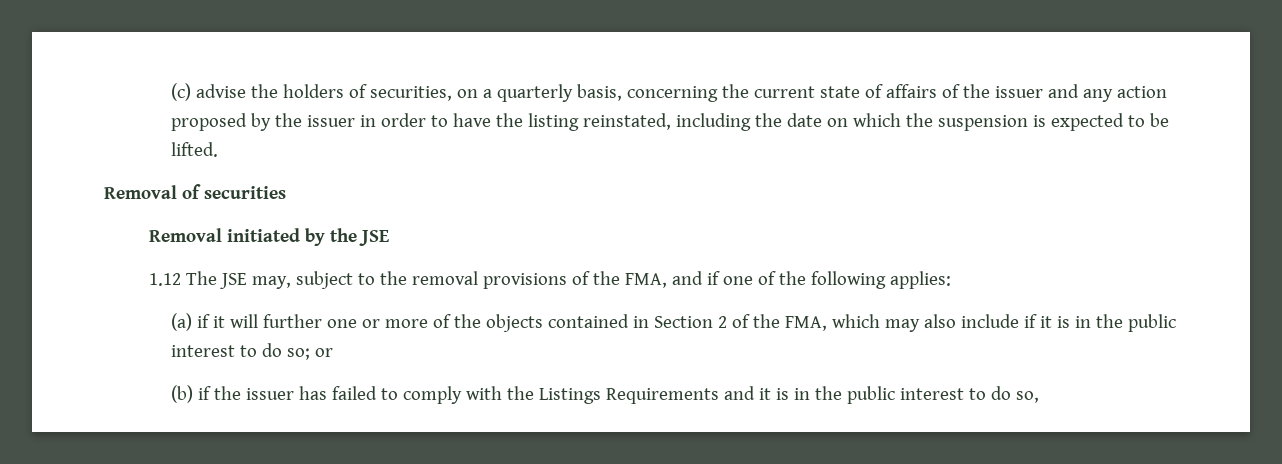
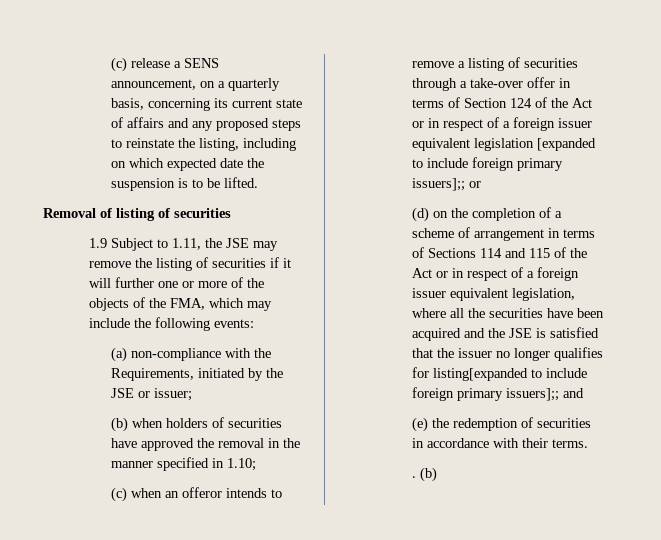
[171,83,453,101] (c) advise the holders of securities, -> [111,57,220,72] [111,79,197,90] (c) release a SENS announcement,
[722,84,750,98] the -> [214,98,229,108] its
[942,84,1168,102] [171,113,902,131] of the issuer and any action proposed by the issuer in order to have the listing reinstated, including the date on which -> [168,118,302,131] [111,138,297,151] [111,158,244,171] and any proposed steps to reinstate the listing, including on which expected date
[1051,113,1125,131] expected -> (189, 183) none
(201, 191) none -> [116,208,170,221] listing of
[148,228,389,246] [148,271,951,289] [171,313,193,331] Removal initiated by the JSE // 1.12 The JSE may, subject to the removal provisions of the FMA, and if one of the following applies: // (a) -> [88,238,278,251] [88,257,266,271] 1.9 Subject to 1.11, the JSE may remove the listing of securities
[548,314,728,328] contained in Section 2 -> (129, 304) none
[924,314,1177,332] [171,343,334,360] [171,385,1040,404] also include if it is in the public interest to do so; or // (b) if the issuer has failed to comply with the Listings Requirements and it is in the public interest to do so, -> [88,317,254,331] [111,347,272,362] [111,368,284,381] [111,388,193,401] [111,417,283,432] [111,438,301,451] [111,457,257,471] [111,487,283,502] [412,57,579,71] [412,77,572,91] [412,97,593,108] [412,117,593,131] [412,138,597,151] [412,157,564,171] [412,178,482,191] [412,207,563,222] [412,227,596,241] [412,247,588,258] [412,267,580,281] [412,288,576,301] [412,308,605,318] [412,327,600,341] [412,347,604,361] [412,367,588,381] [412,387,585,401] [412,417,592,432] [412,438,589,448] [412,467,438,482] include the following events: // (a) non-compliance with the Requirements, initiated by the JSE or issuer; // (b) when holders of securities have approved the removal in the manner specified in 1.10; // (c) when an offeror intends to remove a listing of securities through a take-over offer in terms of Section 124 of the Act or in respect of a foreign issuer equivalent legislation [expanded to include foreign primary issuers];; or // (d) on the completion of a scheme of arrangement in terms of Sections 114 and 115 of the Act or in respect of a foreign issuer equivalent legislation, where all the securities have been acquired and the JSE is satisfied that the issuer no longer qualifies for listing[expanded to include foreign primary issuers];; and // (e) the redemption of securities in accordance with their terms. // . (b)

